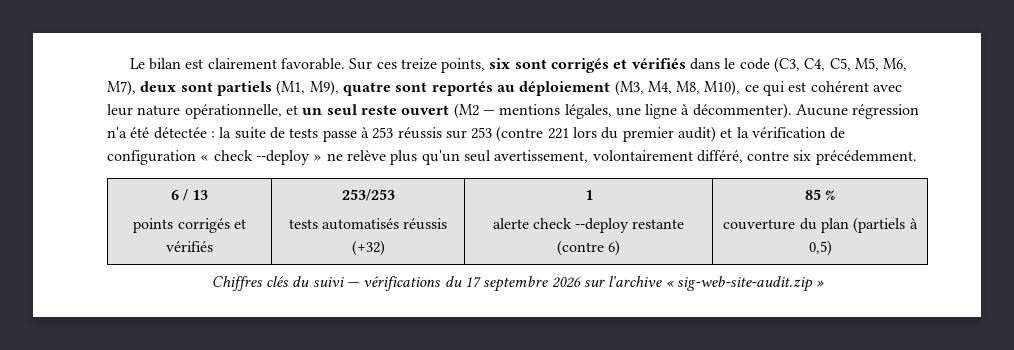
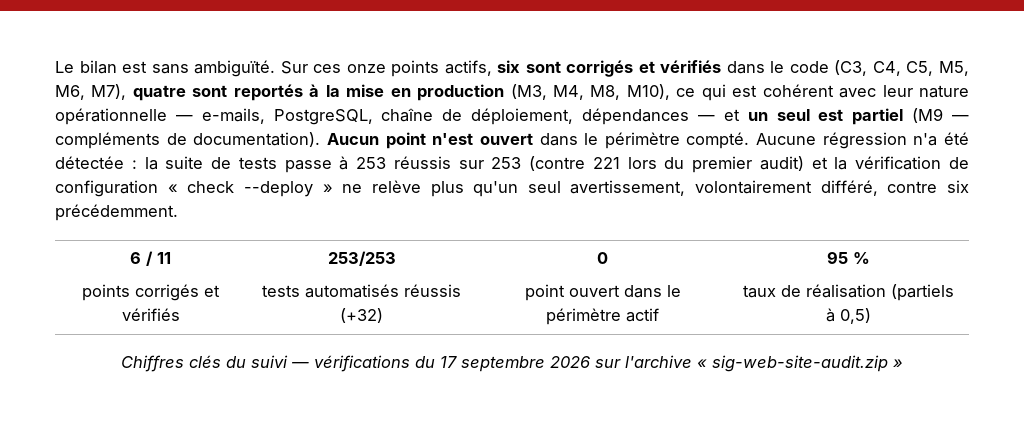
[207,58,486,73] clairement favorable. Sur ces treize points, -> [151,60,492,77] sans ambiguïté. Sur ces onze points actifs,
[140,80,611,96] deux sont partiels (M1, M9), quatre sont reportés au déploiement -> [132,84,505,101] quatre sont reportés à la mise en production
[184,103,792,119] opérationnelle, et un seul reste ouvert (M2 — mentions légales, une ligne à décommenter). -> [55,108,970,125] [55,132,750,149] opérationnelle — e-mails, PostgreSQL, chaîne de déploiement, dépendances — et un seul est partiel (M9 — compléments de documentation). Aucun point n'est ouvert dans le périmètre compté.
[192,190,209,200] 13 -> [157,252,171,264] 11
[584,190,593,200] [492,218,685,233] [556,240,621,256] [804,189,836,200] [723,218,849,233] 1 // alerte check --deploy restante (contre 6) | 85 % // couverture du plan -> [597,252,608,264] [524,284,681,301] [546,308,659,325] [826,251,870,264] [742,284,886,298] 0 // point ouvert dans le périmètre actif | 95 % // taux de réalisation

